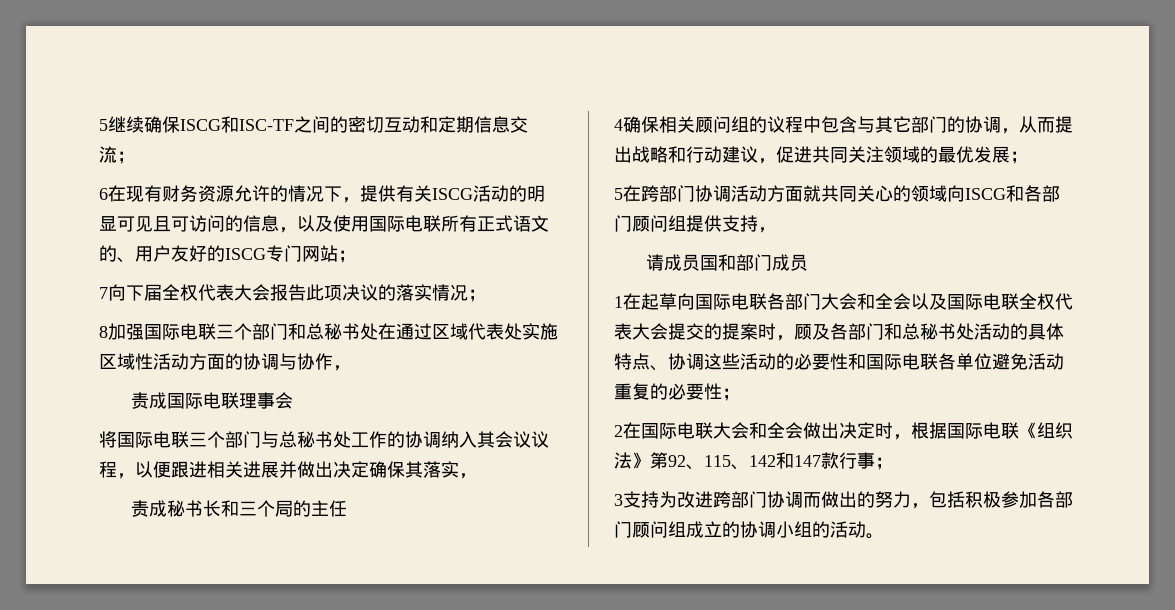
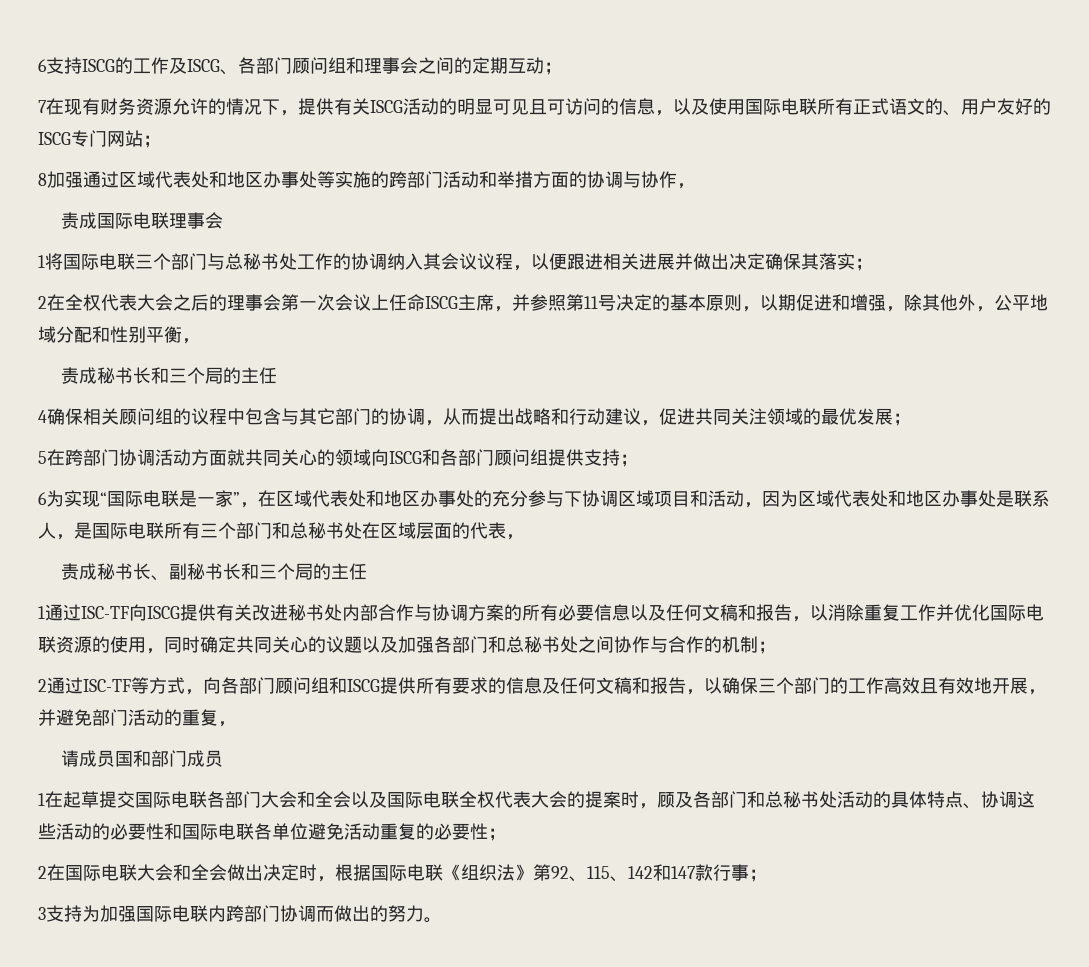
[99,116,528,133] [99,146,135,164] [99,188,108,200] 5继续确保ISCG和ISC-TF之间的密切互动和定期信息交流； // 6 -> [38,57,562,75] [38,100,47,113] 6支持ISCG的工作及ISCG、各部门顾问组和理事会之间的定期互动； // 7
[99,284,486,302] [99,323,558,340] [99,353,189,370] 7向下届全权代表大会报告此项决议的落实情况； // 8加强国际电联三个部门和总秘书处在通过区域代表处实施区域性活动 -> [38,171,533,188] 8加强通过区域代表处和地区办事处等实施的跨部门活动和举措
(293, 400) none -> [38,255,45,268] 1
(459, 469) none -> [855,258,873,271] [38,294,1048,312] [38,326,182,343] ； // 2在全权代表大会之后的理事会第一次会议上任命ISCG主席，并参照第11号决定的基本原则，以期促进和增强，除其他外，公平地域分配和性别平衡
(758, 223) none -> [620,454,638,467] [38,490,1050,508] [38,522,524,540] [61,563,368,581] [38,604,1044,622] [38,636,776,654] [38,677,1046,695] [38,709,218,726] ； // 6为实现“国际电联是一家”，在区域代表处和地区办事处的充分参与下协调区域项目和活动，因为区域代表处和地区办事处是联系人，是国际电联所有三个部门和总秘书处在区域层面的代表， // 责成秘书长、副秘书长和三个局的主任 // 1通过ISC-TF向ISCG提供有关改进秘书处内部合作与协调方案的所有必要信息以及任何文稿和报告，以消除重复工作并优化国际电联资源的使用，同时确定共同关心的议题以及加强各部门和总秘书处之间协作与合作的机制； // 2通过ISC-TF等方式，向各部门顾问组和ISCG提供所有要求的信息及任何文稿和报告，以确保三个部门的工作高效且有效地开展，并避免部门活动的重复
[677,293,695,310] 向 -> [99,791,135,808] 提交
[668,323,704,340] 提交 -> (567, 799) none
[677,491,713,508] 改进 -> [100,905,226,922] 加强国际电联内
[911,491,1073,509] [614,521,866,538] ，包括积极参加各部门顾问组成立的协调小组的活动 -> (424, 913) none

